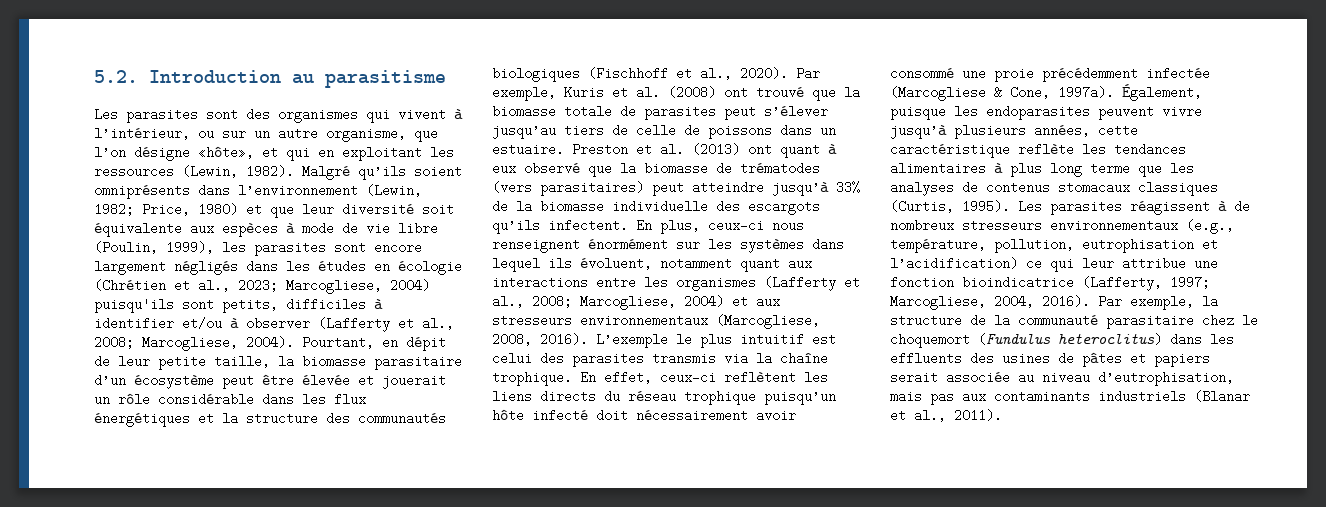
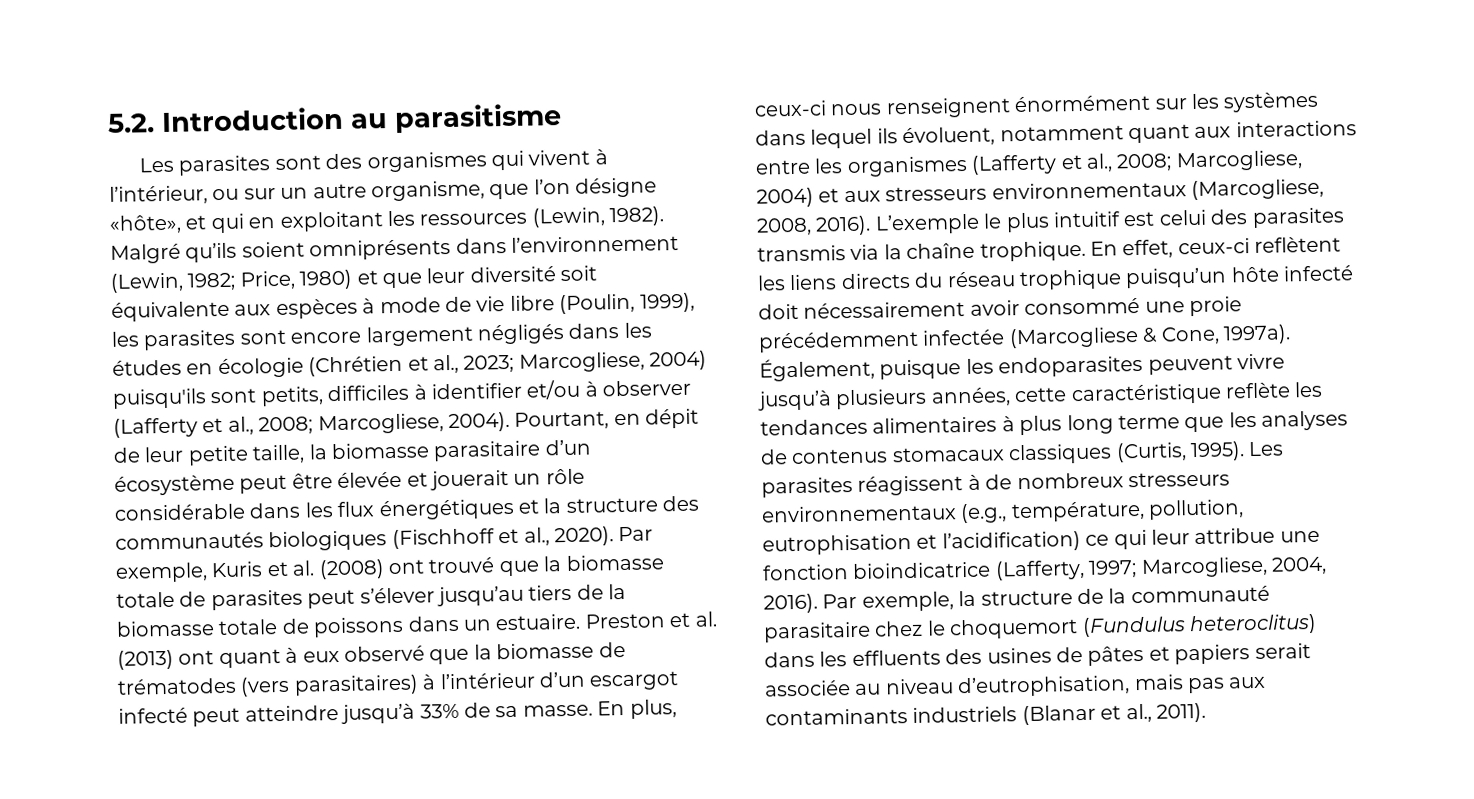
[636,124,676,137] celle -> [608,583,627,600] [116,619,279,637] la biomasse totale
(644, 188) none -> [422,671,680,691] [118,707,188,724] à l’intérieur d’un escargot infecté
[516,200,820,215] [492,219,628,234] la biomasse individuelle des escargots qu’ils infectent. -> [495,704,593,718] sa masse.

